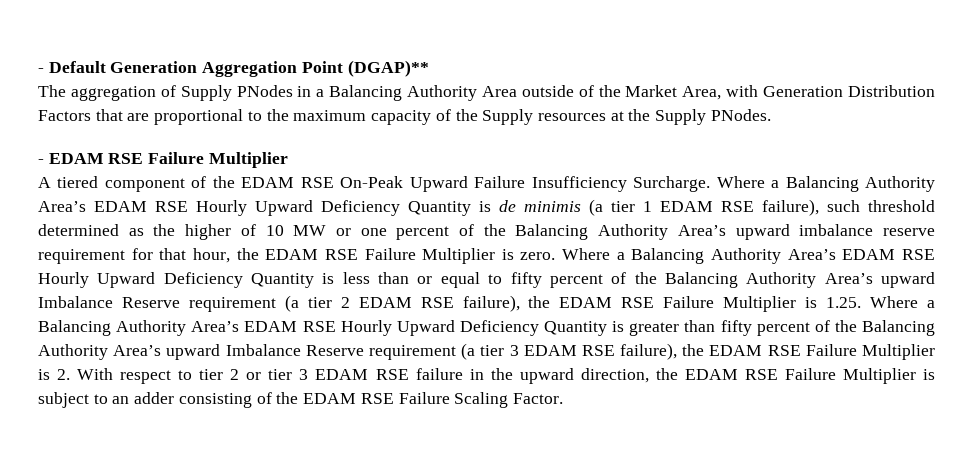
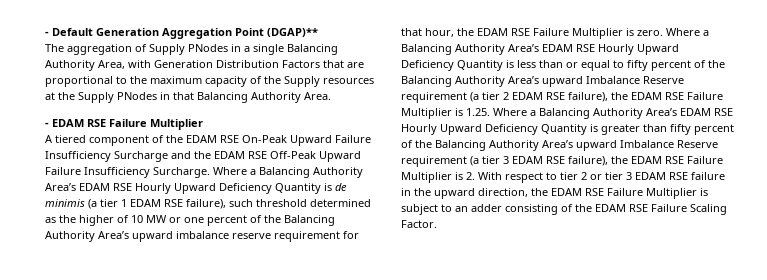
[329,85,678,101] Balancing Authority Area outside of the Market -> [253,44,338,55] [45,60,95,71] single Balancing Authority
[710,109,771,121] PNodes. -> [117,92,331,103] PNodes in that Balancing Authority Area.
(627, 184) none -> [114,151,361,162] [45,167,150,178] Surcharge and the EDAM RSE Off-Peak Upward Failure Insufficiency

